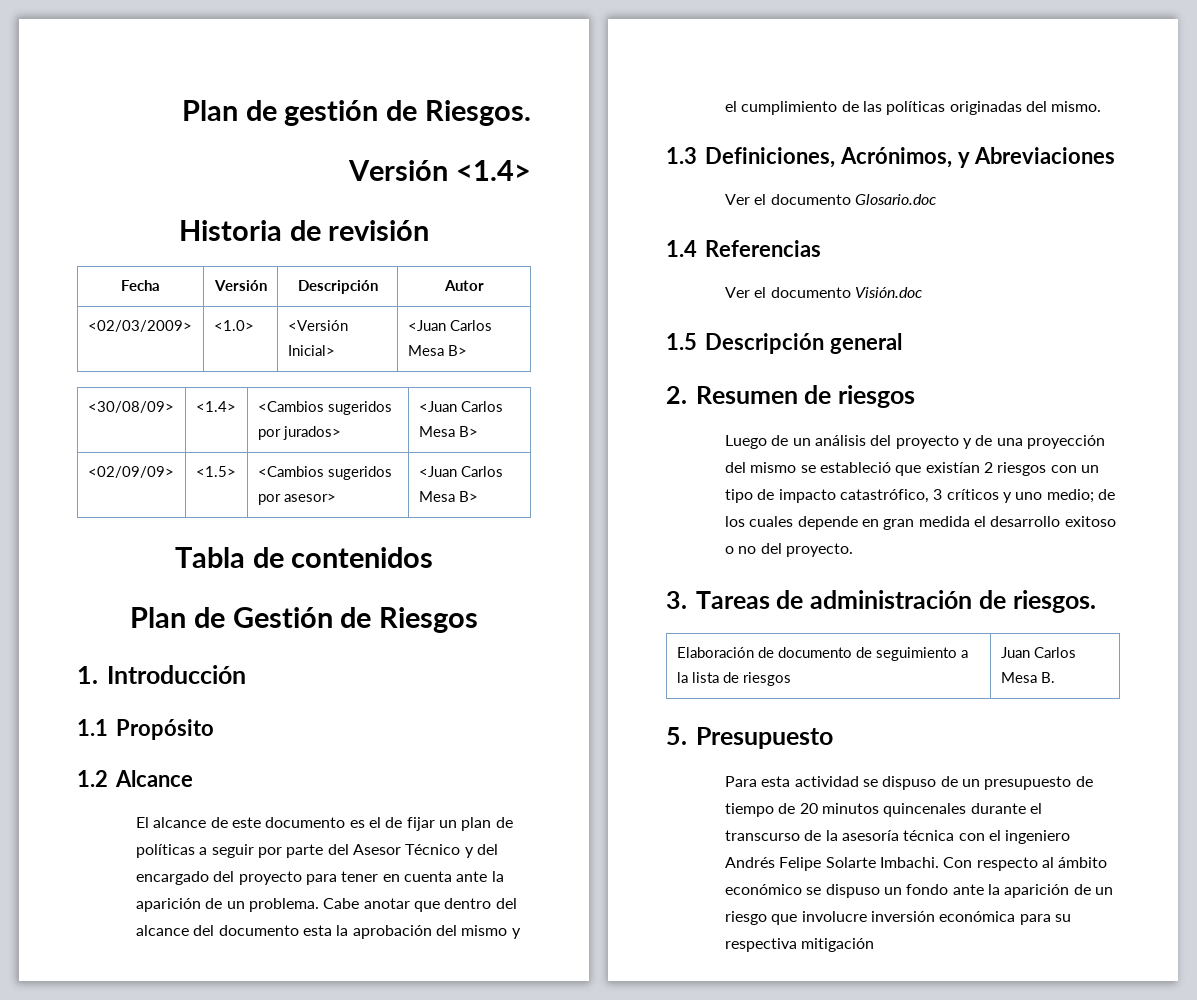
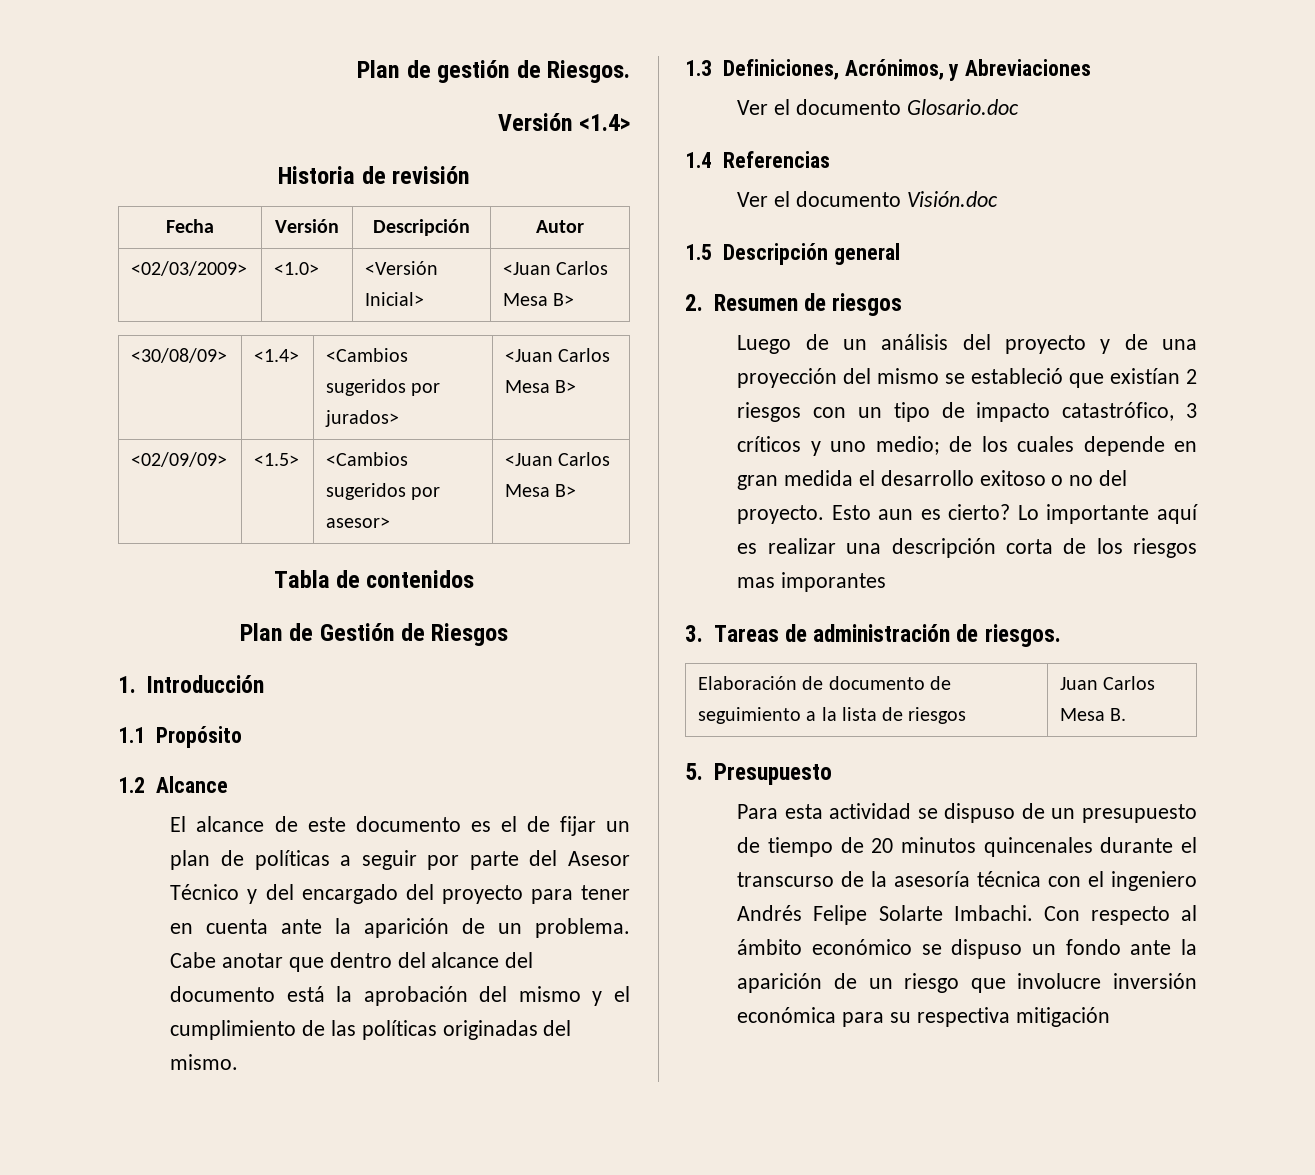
[302,925,332,936] esta -> [286,986,325,1002] está
(853, 550) none -> [831,504,1198,524] [737,538,1197,558] [737,572,887,592] Esto aun es cierto? Lo importante aquí es realizar una descripción corta de los riesgos mas imporantes

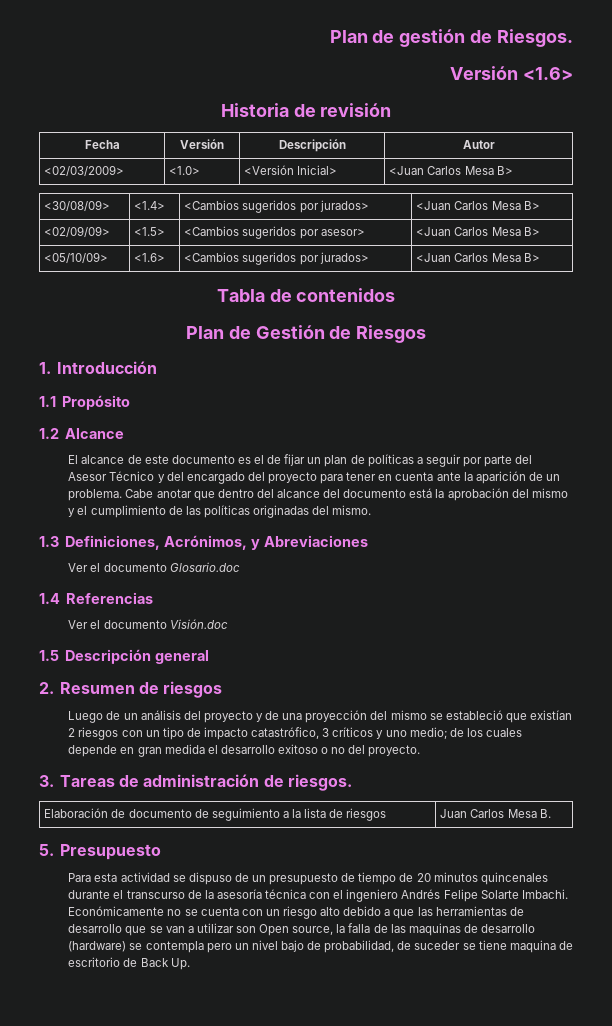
[579,114,630,131] <1.4> -> [523,67,573,80] <1.6>
(577, 490) none -> [44,252,109,264] [134,253,166,262] [184,252,369,265] [416,253,540,262] // <05/10/09> | <1.6> | <Cambios sugeridos por jurados> | <Juan Carlos Mesa B>
[831,504,1198,524] [737,538,1197,558] [737,572,887,592] Esto aun es cierto? Lo importante aquí es realizar una descripción corta de los riesgos mas imporantes -> (421, 751) none
[1043,905,1197,925] [737,939,1197,959] [737,973,1197,993] [737,1007,1110,1027] Con respecto al ámbito económico se dispuso un fondo ante la aparición de un riesgo que involucre inversión económica para su respectiva mitigación -> [68,906,524,919] [68,923,535,936] [68,940,573,953] [68,957,190,970] Económicamente no se cuenta con un riesgo alto debido a que las herramientas de desarrollo que se van a utilizar son Open source, la falla de las maquinas de desarrollo (hardware) se contempla pero un nivel bajo de probabilidad, de suceder se tiene maquina de escritorio de Back Up.

